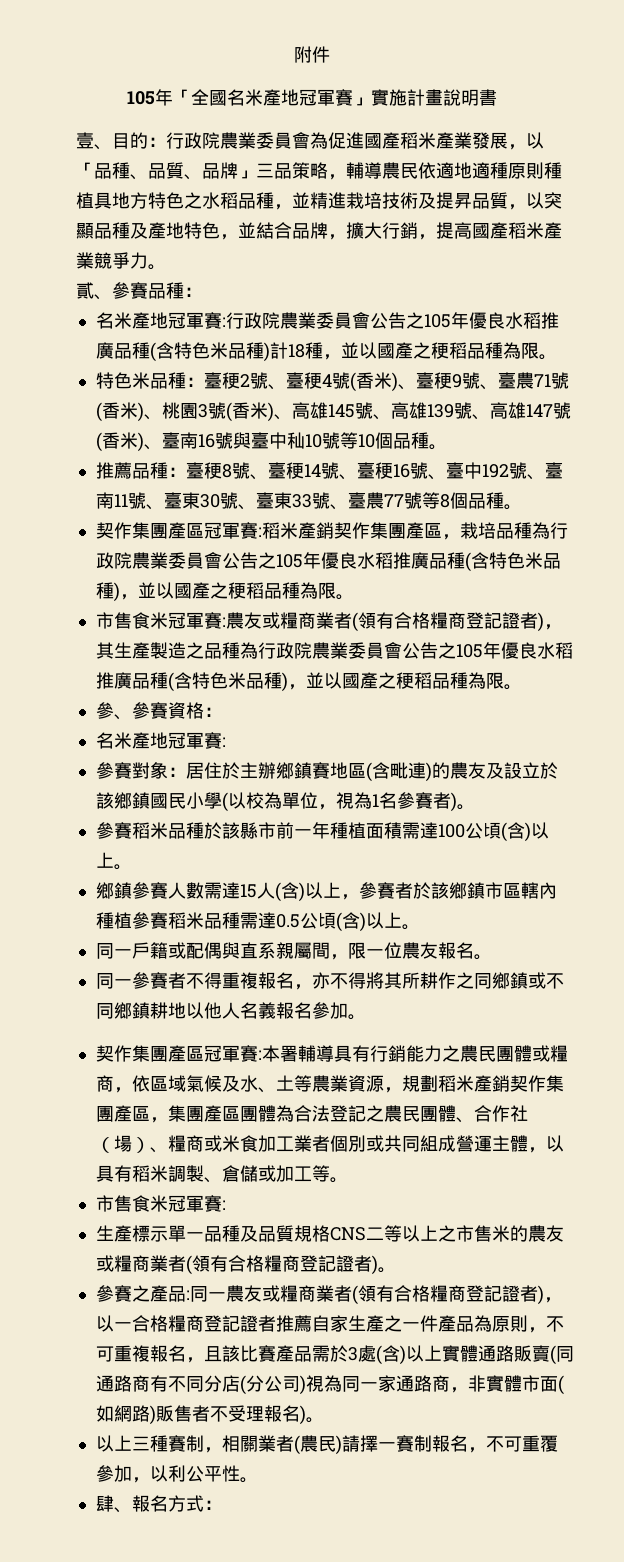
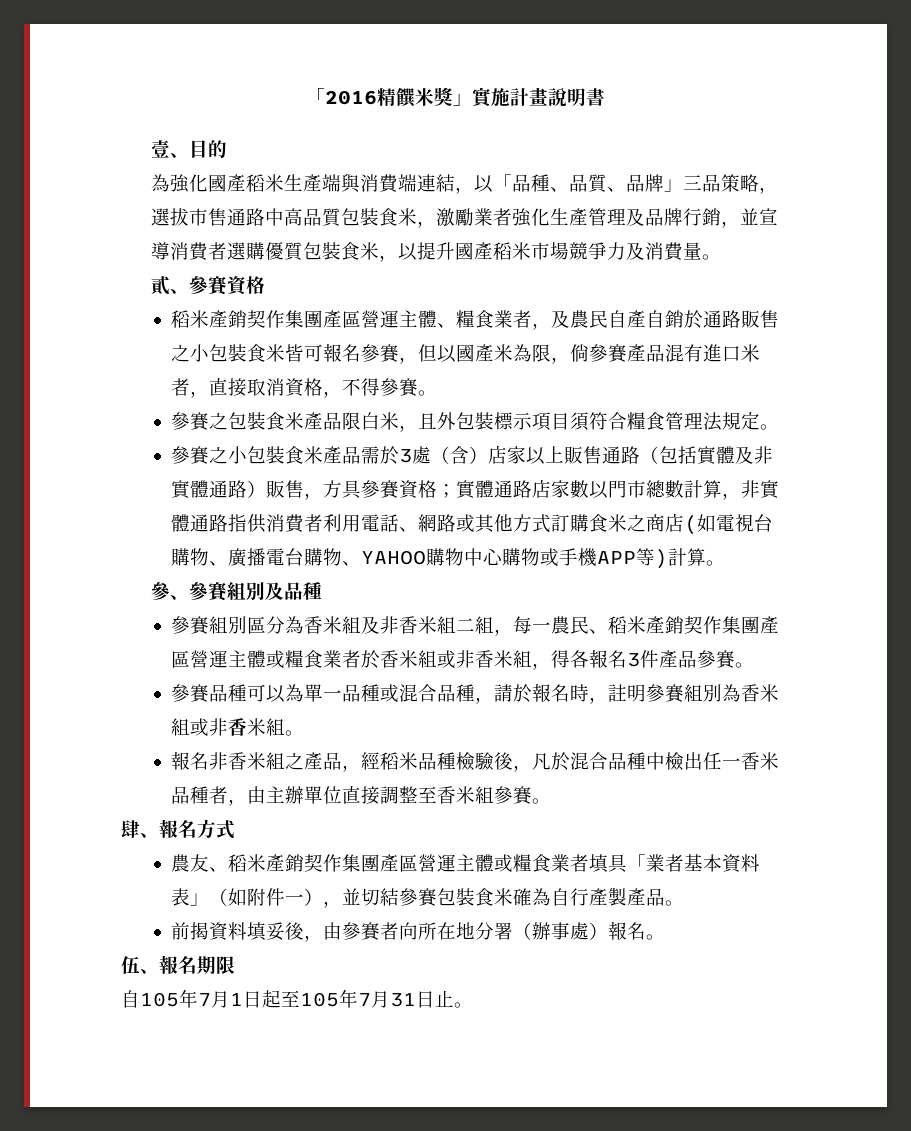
[294,46,330,63] [127,89,353,106] 附件 // 105年「全國名米產地冠軍賽 -> [306,87,453,107] 「2016精饌米獎
[147,132,508,149] ：行政院農業委員會為促進國產稻米產業發展 -> [150,173,455,193] // 為強化國產稻米生產端與消費端連結
[345,162,562,179] [75,192,562,210] [75,222,562,240] [75,252,166,270] [75,282,202,300] [95,312,559,329] [95,342,557,362] [95,372,569,392] [95,402,571,422] [95,432,447,452] [95,462,563,480] [95,492,522,510] [95,522,568,540] [95,552,561,572] [95,582,354,602] [95,612,562,632] [95,642,573,659] [95,672,522,692] [95,702,222,720] [95,732,226,749] [95,762,558,782] [95,792,475,812] [95,822,549,842] [95,852,132,870] [95,882,557,902] [95,912,420,932] [95,942,492,960] [95,972,564,990] [95,1002,366,1020] [95,1045,568,1062] [95,1075,564,1093] [95,1105,528,1123] [95,1135,564,1153] [95,1165,348,1183] [95,1195,226,1212] [95,1225,564,1242] [95,1255,396,1275] [95,1285,562,1305] [95,1315,564,1333] [95,1345,574,1365] [95,1375,564,1395] [95,1405,324,1425] [95,1435,558,1455] [95,1465,258,1483] [95,1495,222,1513] 輔導農民依適地適種原則種植具地方特色之水稻品種，並精進栽培技術及提昇品質，以突顯品種及產地特色，並結合品牌，擴大行銷，提高國產稻米產業競爭力。 // 貳、參賽品種： // 名米產地冠軍賽:行政院農業委員會公告之105年優良水稻推廣品種(含特色米品種)計18種，並以國產之稉稻品種為限。 // 特色米品種：臺稉2號、臺稉4號(香米)、臺稉9號、臺農71號(香米)、桃園3號(香米)、高雄145號、高雄139號、高雄147號(香米)、臺南16號與臺中秈10號等10個品種。 // 推薦品種：臺稉8號、臺稉14號、臺稉16號、臺中192號、臺南11號、臺東30號、臺東33號、臺農77號等8個品種。 // 契作集團產區冠軍賽:稻米產銷契作集團產區，栽培品種為行政院農業委員會公告之105年優良水稻推廣品種(含特色米品種)，並以國產之稉稻品種為限。 // 市售食米冠軍賽:農友或糧商業者(領有合格糧商登記證者)，其生產製造之品種為行政院農業委員會公告之105年優良水稻推廣品種(含特色米品種)，並以國產之稉稻品種為限。 // 參、參賽資格： // 名米產地冠軍賽: // 參賽對象：居住於主辦鄉鎮賽地區(含毗連)的農友及設立於該鄉鎮國民小學(以校為單位，視為1名參賽者)。 // 參賽稻米品種於該縣市前一年種植面積需達100公頃(含)以上。 // 鄉鎮參賽人數需達15人(含)以上，參賽者於該鄉鎮市區轄內種植參賽稻米品種需達0.5公頃(含)以上。 // 同一戶籍或配偶與直系親屬間，限一位農友報名。 // 同一參賽者不得重複報名，亦不得將其所耕作之同鄉鎮或不同鄉鎮耕地以他人名義報名參加。 // 契作集團產區冠軍賽:本署輔導具有行銷能力之農民團體或糧商，依區域氣候及水、土等農業資源，規劃稻米產銷契作集團產區，集團產區團體為合法登記之農民團體、合作社（場）、糧商或米食加工業者個別或共同組成營運主體，以具有稻米調製、倉儲或加工等。 // 市售食米冠軍賽: // 生產標示單一品種及品質規格CNS二等以上之市售米的農友或糧商業者(領有合格糧商登記證者)。 // 參賽之產品:同一農友或糧商業者(領有合格糧商登記證者)，以一合格糧商登記證者推薦自家生產之一件產品為原則，不可重複報名，且該比賽產品需於3處(含)以上實體通路販賣(同通路商有不同分店(分公司)視為同一家通路商，非實體市面(如網路)販售者不受理報名)。 // 以上三種賽制，相關業者(農民)請擇一賽制報名，不可重覆參加，以利公平性。 // 肆、報名方式： -> [150,208,778,228] [150,242,721,262] [150,276,265,295] [170,310,779,330] [170,343,760,364] [170,378,437,398] [170,411,779,432] [170,445,773,465] [170,479,780,500] [170,513,773,535] [170,548,725,569] [150,582,322,601] [170,616,779,636] [170,649,754,670] [170,683,779,704] [170,718,304,736] [170,751,779,772] [170,786,551,806] [121,819,235,839] [170,854,760,873] [170,887,684,908] [170,921,665,942] [121,955,235,974] [121,989,473,1008] 選拔市售通路中高品質包裝食米，激勵業者強化生產管理及品牌行銷，並宣導消費者選購優質包裝食米，以提升國產稻米市場競爭力及消費量。 // 貳、參賽資格 // 稻米產銷契作集團產區營運主體、糧食業者，及農民自產自銷於通路販售之小包裝食米皆可報名參賽，但以國產米為限，倘參賽產品混有進口米者，直接取消資格，不得參賽。 // 參賽之包裝食米產品限白米，且外包裝標示項目須符合糧食管理法規定。 // 參賽之小包裝食米產品需於3處（含）店家以上販售通路（包括實體及非實體通路）販售，方具參賽資格；實體通路店家數以門市總數計算，非實體通路指供消費者利用電話、網路或其他方式訂購食米之商店(如電視台購物、廣播電台購物、YAHOO購物中心購物或手機APP等)計算。 // 參、參賽組別及品種 // 參賽組別區分為香米組及非香米組二組，每一農民、稻米產銷契作集團產區營運主體或糧食業者於香米組或非香米組，得各報名3件產品參賽。 // 參賽品種可以為單一品種或混合品種，請於報名時，註明參賽組別為香米組或非香米組。 // 報名非香米組之產品，經稻米品種檢驗後，凡於混合品種中檢出任一香米品種者，由主辦單位直接調整至香米組參賽。 // 肆、報名方式 // 農友、稻米產銷契作集團產區營運主體或糧食業者填具「業者基本資料表」（如附件一），並切結參賽包裝食米確為自行產製產品。 // 前揭資料填妥後，由參賽者向所在地分署（辦事處）報名。 // 伍、報名期限 // 自105年7月1日起至105年7月31日止。

